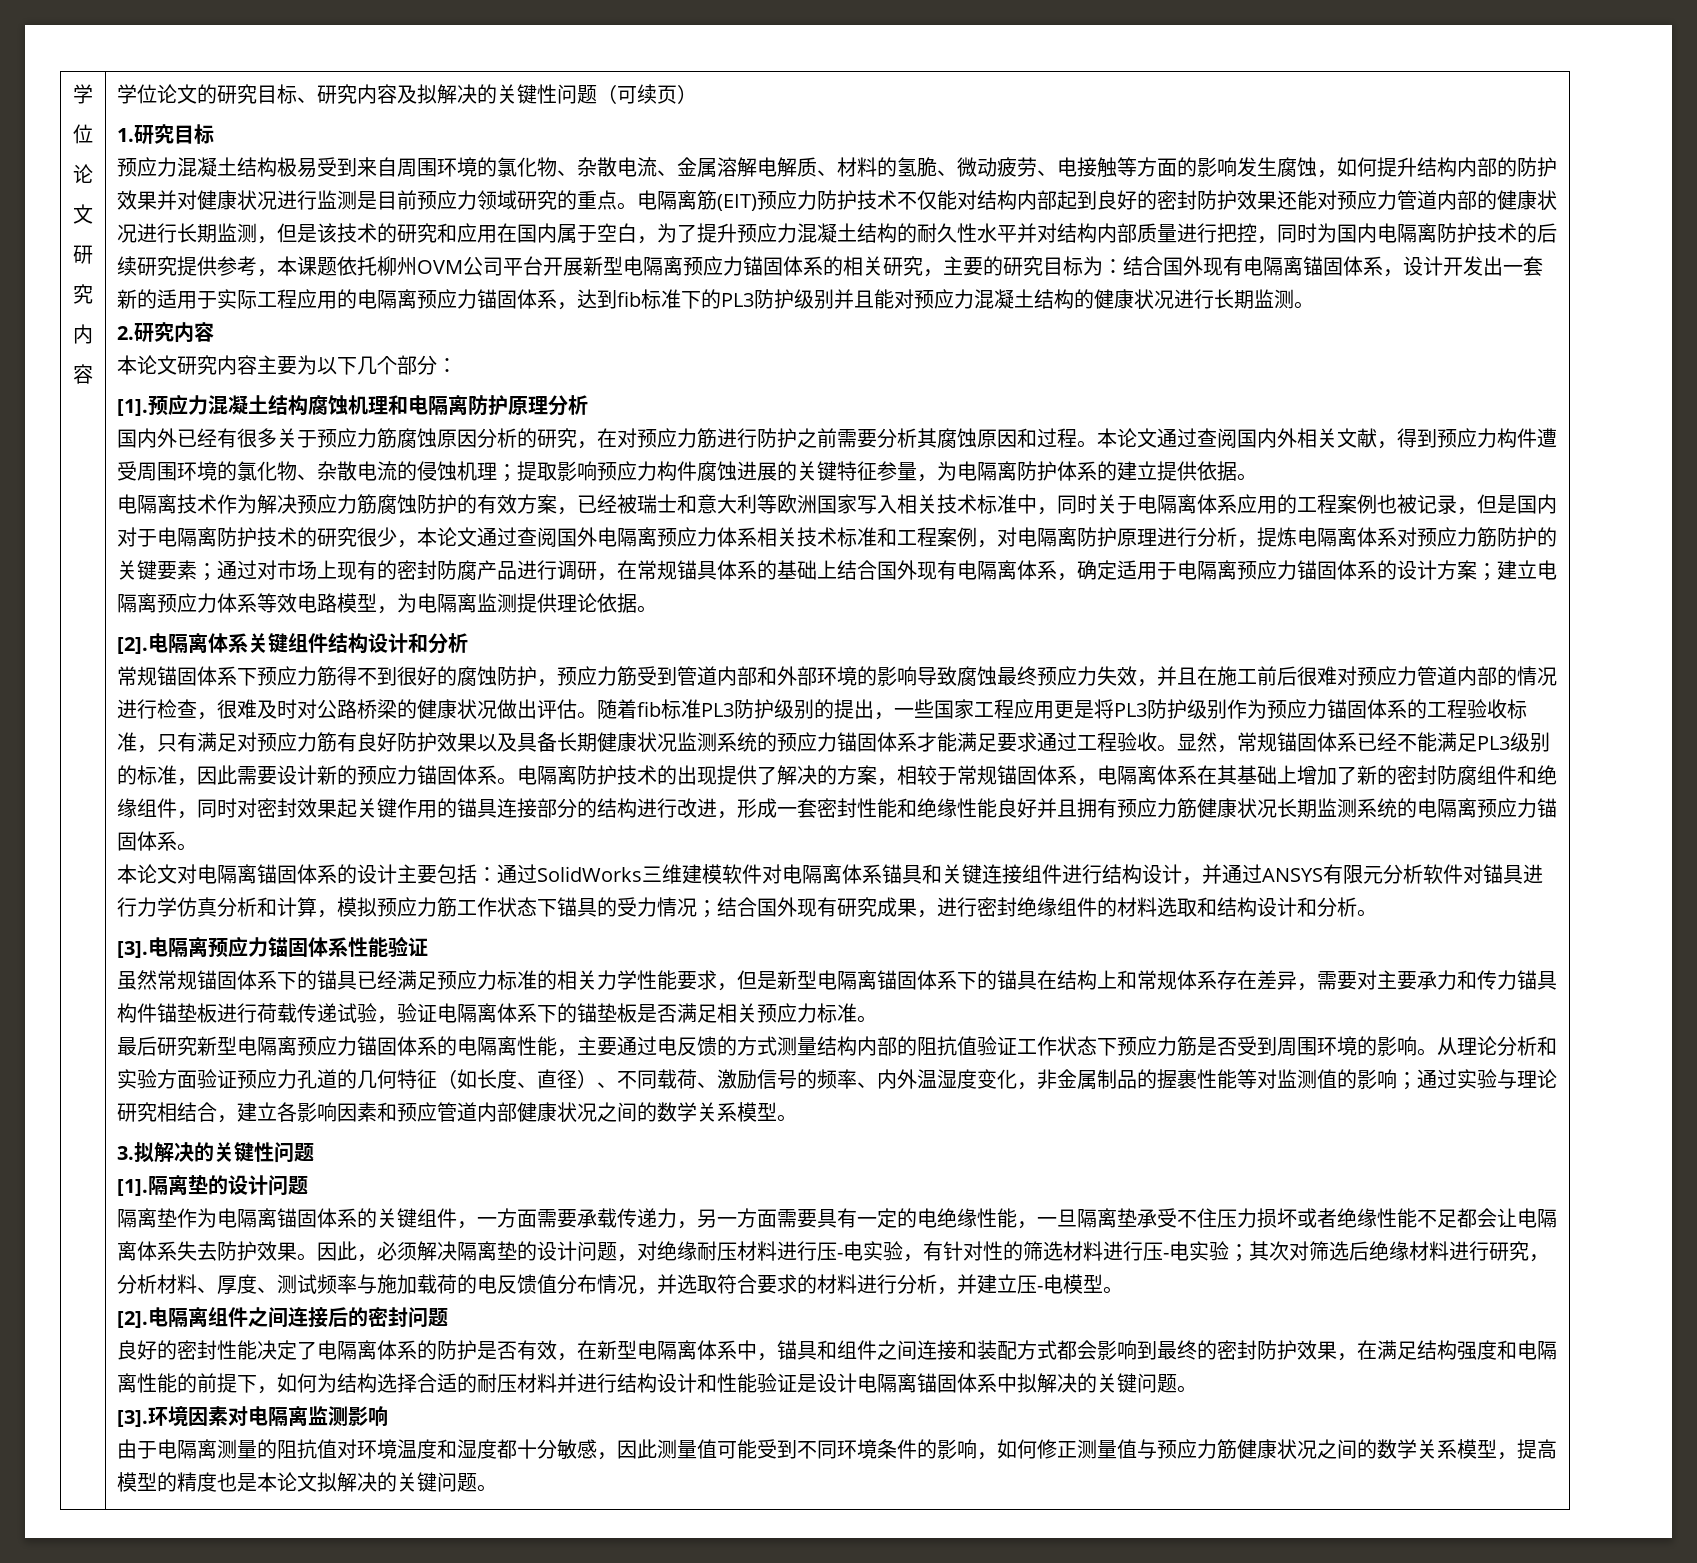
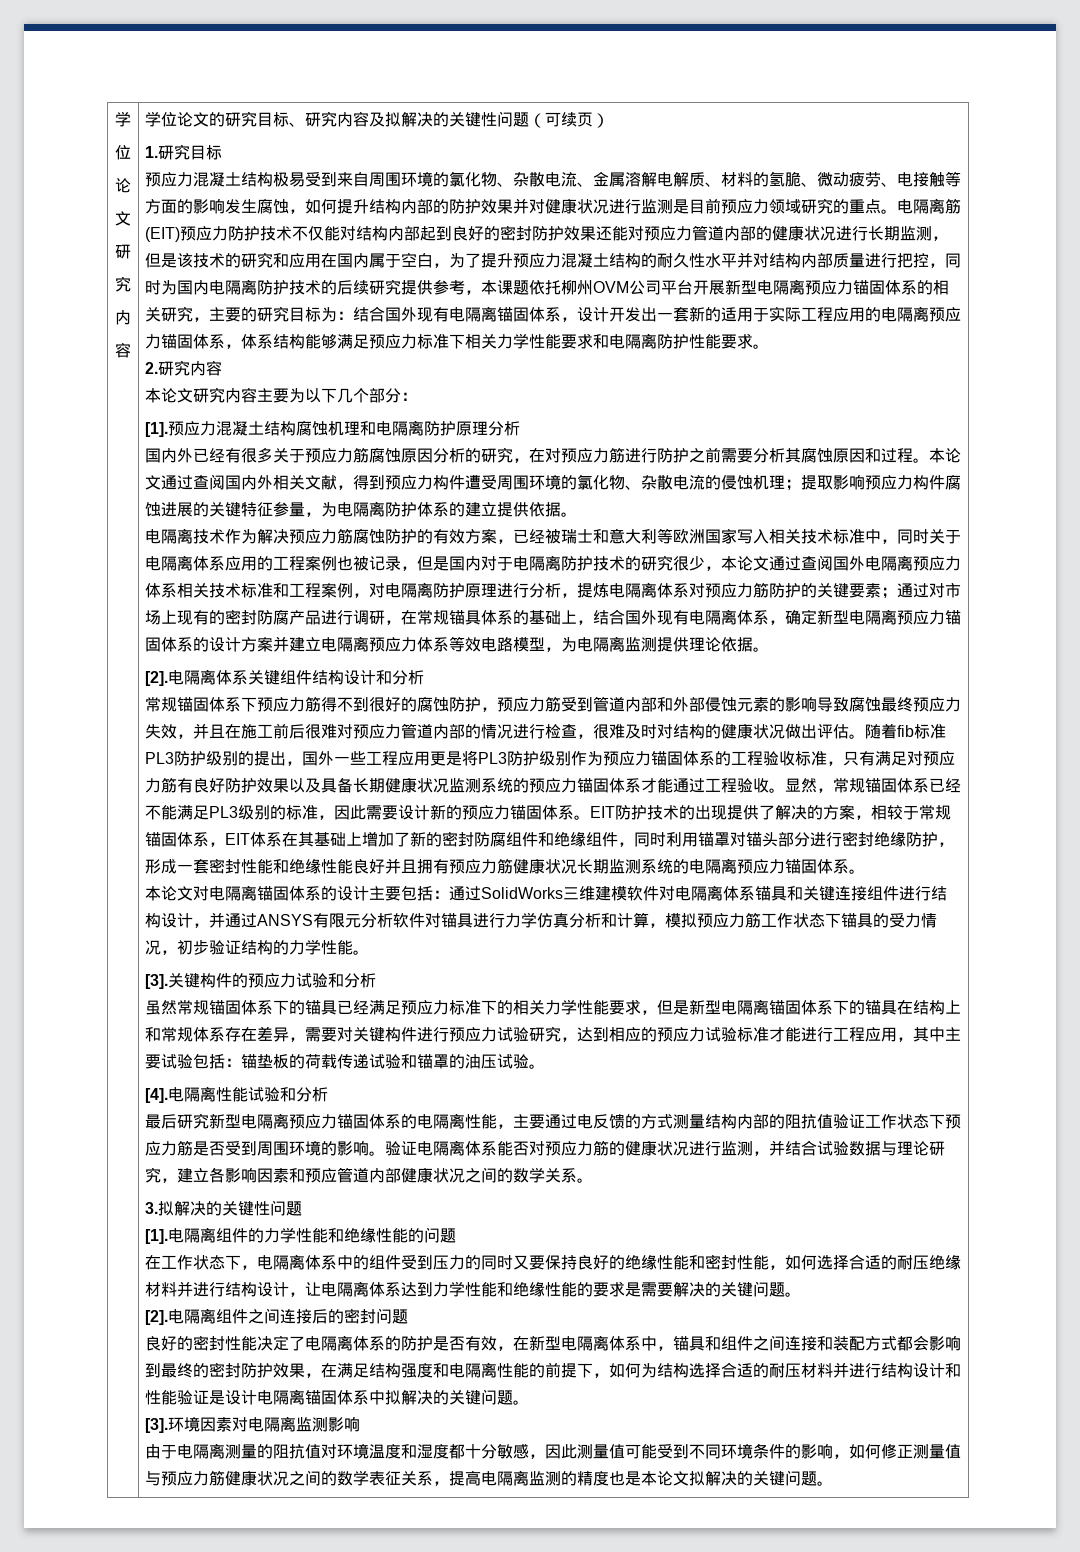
[577,289,1295,309] 达到fib标准下的PL3防护级别并且能对预应力混凝土结构的健康状况进行长期监测 -> [241,333,754,349] 体系结构能够满足预应力标准下相关力学性能要求和电隔离防护性能要求
(838, 569) none -> [577,620,594,625] ，
[1117,560,1178,580] 适用于 -> [817,609,850,625] 新型
[1477,563,1498,581] ； -> [273,636,290,652] 并
[817,666,858,686] 环境 -> [705,697,770,712] 侵蚀元素
[317,699,398,719] 公路桥梁 -> [673,724,706,739] 结构
[894,699,975,719] 一些国家 -> [302,751,367,766] 国外一些
[957,732,1038,752] 满足要求 -> (674, 785) none
[517,765,578,785] 电隔离 -> [590,806,616,818] EIT
[1097,765,1158,785] 电隔离 -> [225,833,251,845] EIT
[237,798,718,818] 对密封效果起关键作用的锚具连接部分的结构进行改进 -> [666,831,939,847] 利用锚罩对锚头部分进行密封绝缘防护
[697,897,1378,918] [117,936,429,958] ；结合国外现有研究成果，进行密封绝缘组件的材料选取和结构设计和分析。 // [3].电隔离预应力锚固体系性能验证 -> [161,939,370,955] [145,973,377,989] ，初步验证结构的力学性能。 // [3].关键构件的预应力试验和分析
(538, 980) none -> [481,1000,498,1015] 下
[1377,970,1558,990] [117,1003,878,1024] 主要承力和传力锚具构件锚垫板进行荷载传递试验，验证电隔离体系下的锚垫板是否满足相关预应力标准。 -> [353,1026,962,1042] [145,1053,546,1069] [145,1086,329,1103] 关键构件进行预应力试验研究，达到相应的预应力试验标准才能进行工程应用，其中主要试验包括：锚垫板的荷载传递试验和锚罩的油压试验。 // [4].电隔离性能试验和分析
[1437,1036,1558,1056] [117,1069,1498,1090] 从理论分析和实验方面验证预应力孔道的几何特征（如长度、直径）、不同载荷、激励信号的频率、内外温湿度变化，非金属制品的握裹性能等对监测值的影响；通过实验 -> [385,1140,882,1156] 验证电隔离体系能否对预应力筋的健康状况进行监测，并结合试验数据
[157,1102,218,1122] 相结合 -> (162, 1175) none
[737,1102,778,1122] 模型 -> (578, 1175) none
[148,1175,309,1196] [117,1208,1558,1229] [117,1241,1550,1262] [117,1274,1104,1295] 隔离垫的设计问题 // 隔离垫作为电隔离锚固体系的关键组件，一方面需要承载传递力，另一方面需要具有一定的电绝缘性能，一旦隔离垫承受不住压力损坏或者绝缘性能不足都会让电隔离体系失去防护效果。因此，必须解决隔离垫的设计问题，对绝缘耐压材料进行压-电实验，有针对性的筛选材料进行压-电实验；其次对筛选后绝缘材料进行研究，分析材料、厚度、测试频率与施加载荷的电反馈值分布情况，并选取符合要求的材料进行分析，并建立压-电模型 -> [168,1227,457,1243] [145,1254,962,1270] [145,1281,786,1297] 电隔离组件的力学性能和绝缘性能的问题 // 在工作状态下，电隔离体系中的组件受到压力的同时又要保持良好的绝缘性能和密封性能，如何选择合适的耐压绝缘材料并进行结构设计，让电隔离体系达到力学性能和绝缘性能的要求是需要解决的关键问题
[1417,1439,1558,1460] [117,1472,158,1492] 关系模型，提高模型 -> [369,1470,562,1486] 表征关系，提高电隔离监测

